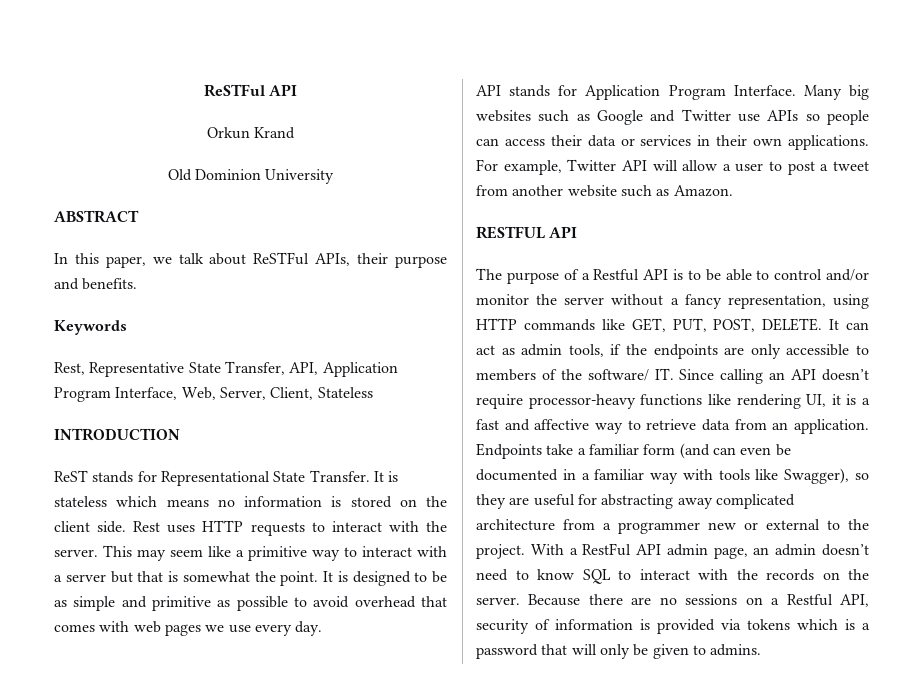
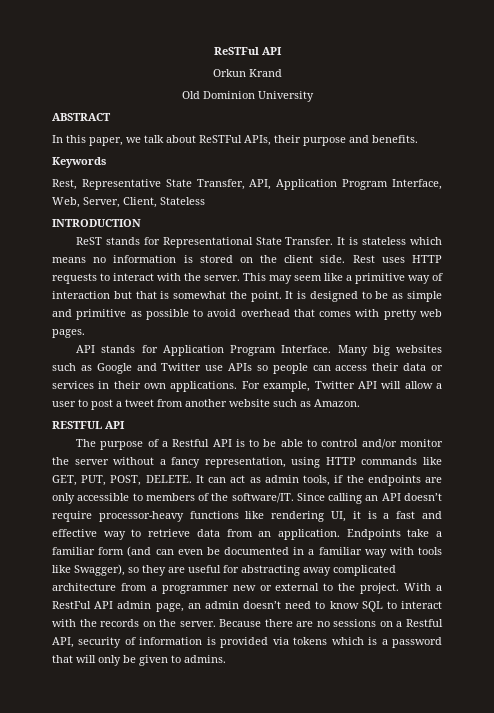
[344,546,447,557] [54,574,106,582] to interact with a server -> [432,273,443,281] [52,291,110,299] of interaction
[133,621,323,636] web pages we use every day. -> [383,309,442,320] [52,329,85,338] pretty web pages.
[587,368,674,381] software/ IT. -> [231,493,294,503] software/IT.
[534,419,590,430] affective -> [52,529,97,537] effective

